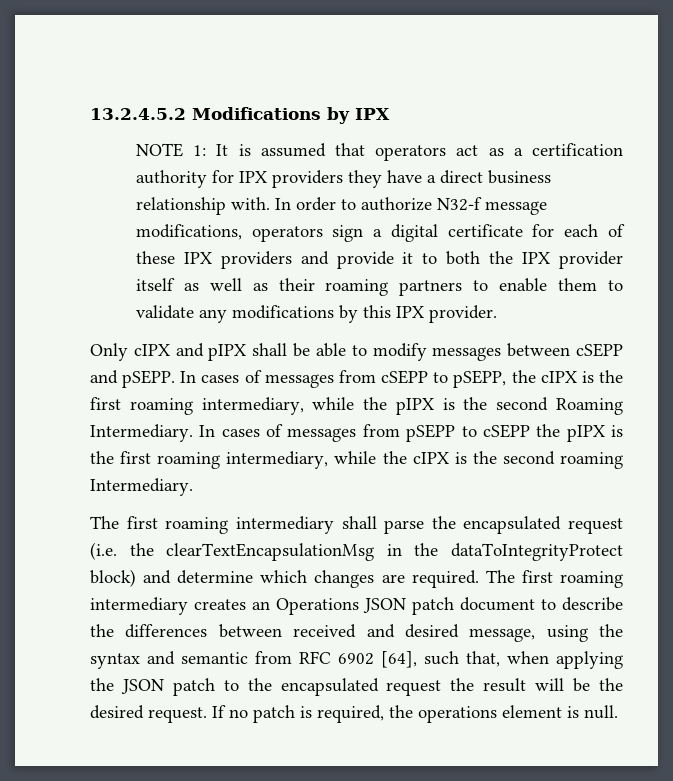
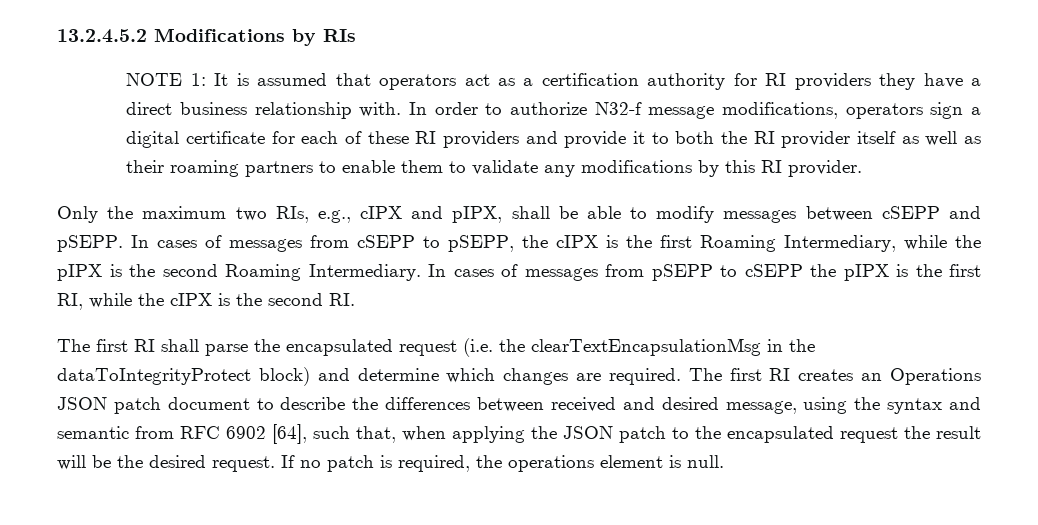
[355,108,390,120] IPX -> [323,29,356,42] RIs
[238,171,267,183] IPX -> [765,73,787,86] RI
[183,252,212,264] IPX -> [415,131,437,144] RI
[522,252,551,264] IPX -> [753,131,775,144] RI
[395,306,424,318] IPX -> [761,160,783,173] RI
(128, 352) none -> [107,206,351,223] the maximum two RIs, e.g.,
[208,344,247,361] pIPX -> [452,206,503,223] pIPX,
[129,397,304,415] roaming intermediary, -> [700,235,896,252] Roaming Intermediary,
[157,451,329,469] roaming intermediary, -> [57,293,83,310] RI,
[560,452,624,469] [90,478,193,496] [90,516,334,534] roaming Intermediary. // The first roaming intermediary -> [329,293,355,306] [57,339,155,352] RI. // The first RI
[559,571,623,588] [90,597,188,615] roaming intermediary -> [769,368,791,381] RI

